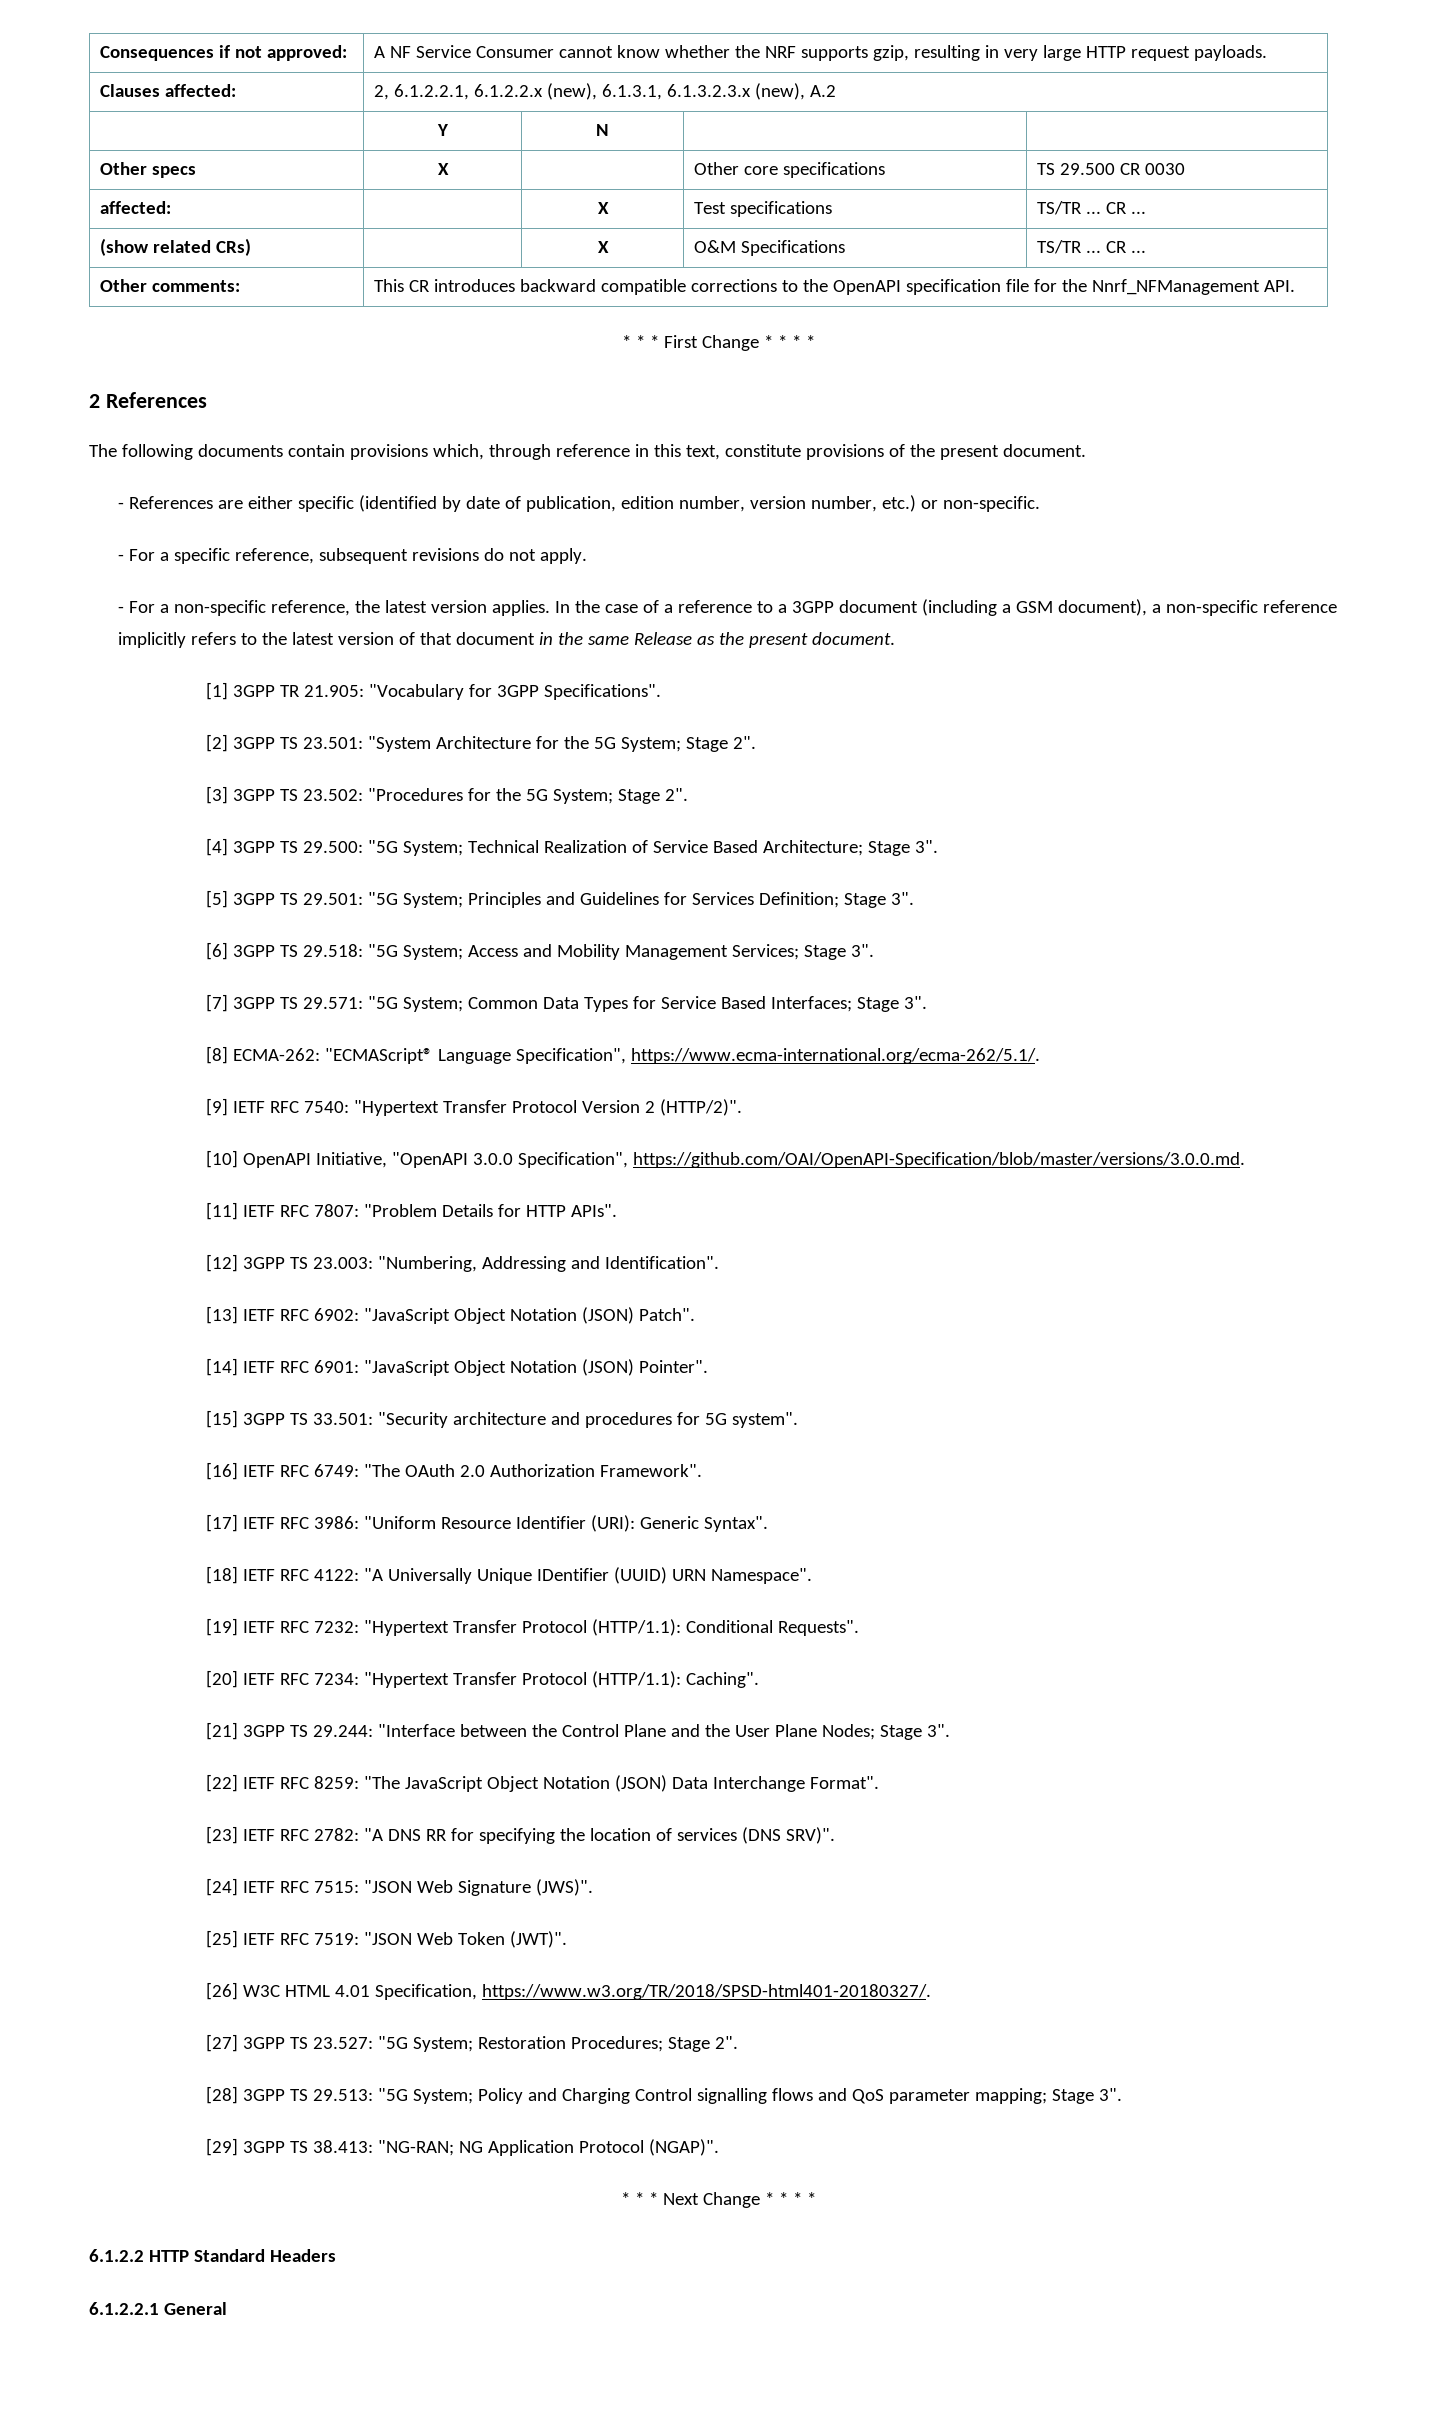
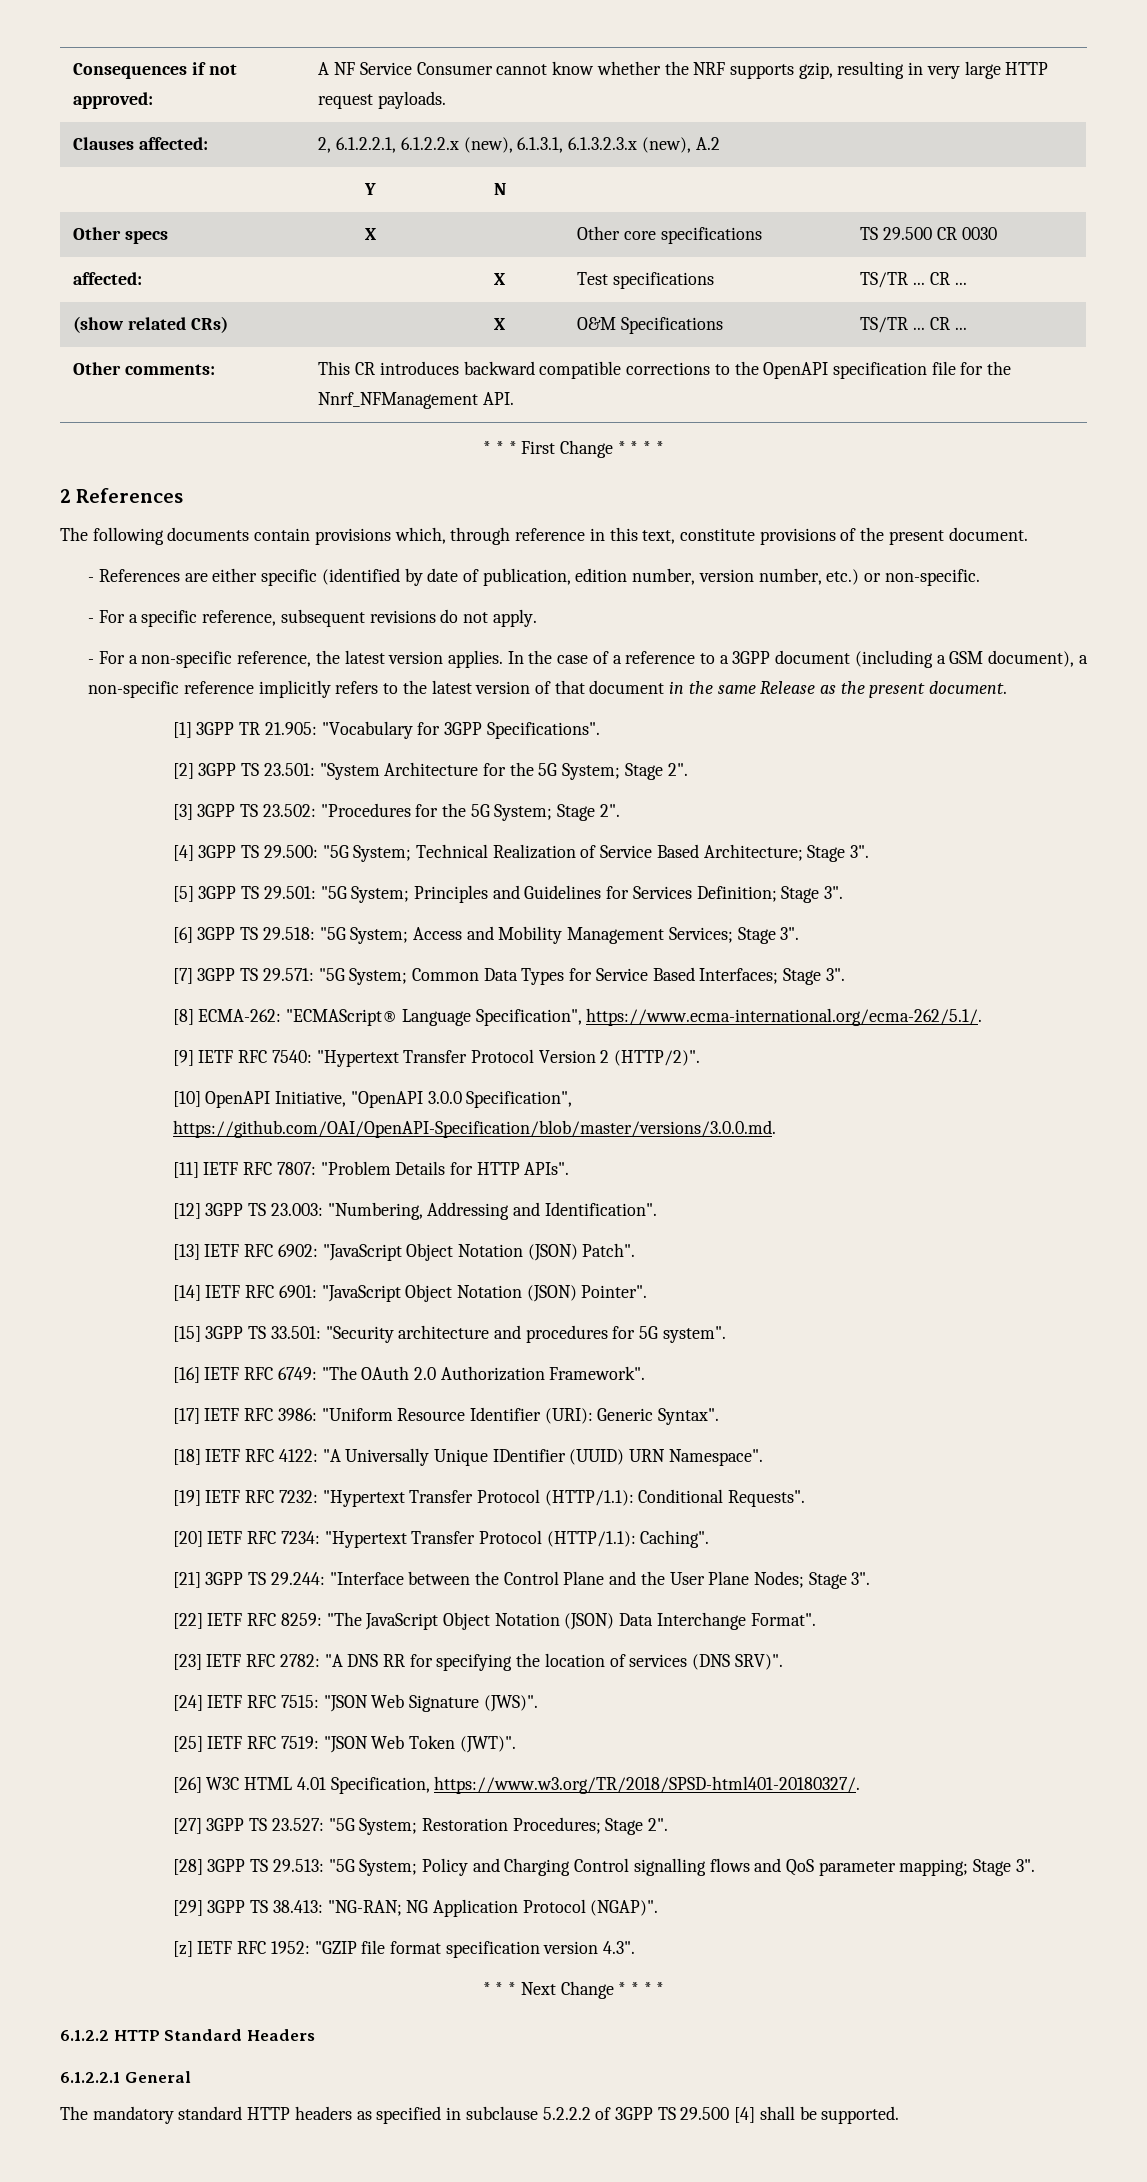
(720, 2147) none -> [172,1940,636,1958] // [z] IETF RFC 1952: "GZIP file format specification version 4.3".
(227, 2308) none -> [60,2106,900,2124] // The mandatory standard HTTP headers as specified in subclause 5.2.2.2 of 3GPP TS 29.500 [4] shall be supported.

